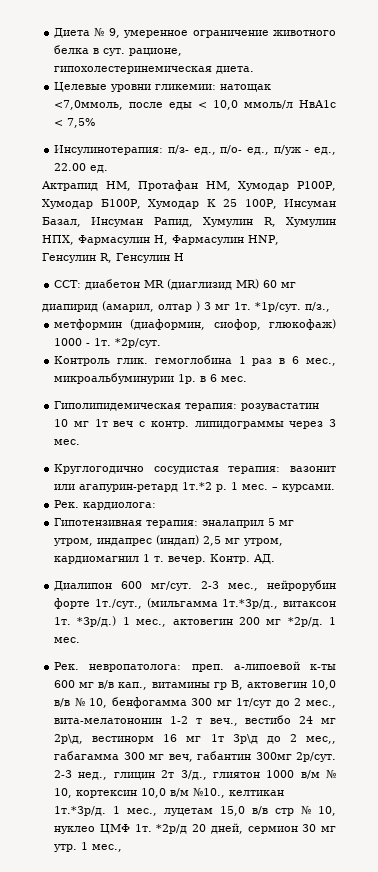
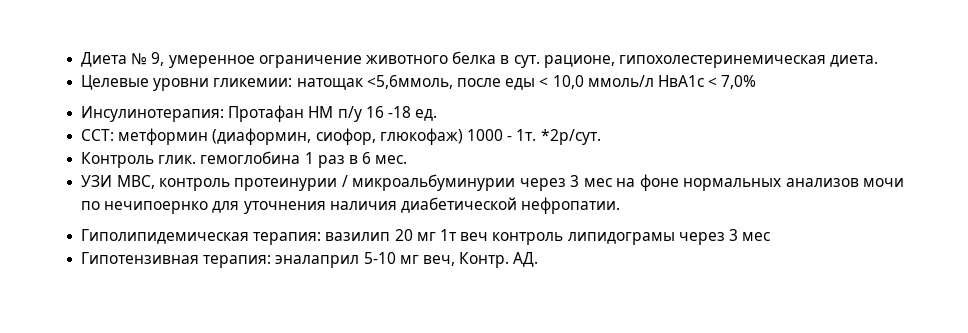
[54,100,124,110] <7,0ммоль, -> [366,75,453,89] <5,6ммоль,
[67,118,96,128] 7,5% -> [721,75,757,89] 7,0%
[167,145,336,155] [54,163,109,173] [42,180,336,191] [42,199,336,209] [42,217,336,227] [42,235,279,245] [42,253,184,263] [54,279,297,290] [42,301,330,312] п/з- ед., п/о- ед., п/уж - ед., 22.00 ед. // Актрапид НМ, Протафан НМ, Хумодар Р100Р, Хумодар Б100Р, Хумодар К 25 100Р, Инсуман Базал, Инсуман Рапид, Хумулин R, Хумулин НПХ, Фармасулин Н, Фармасулин НNР, Генсулин R, Генсулин Н // ССТ: диабетон МR (диаглизид МR) 60 мг // диапирид (амарил, олтар ) 3 мг 1т. *1р/сут. п/з., // -> [228,105,438,122] [81,129,115,141] Протафан НМ п/у 16 -18 ед. // ССТ:
[305,358,336,366] [54,373,248,384] мес., микроальбуминурии 1р. в 6 мес. -> [375,155,408,164] [81,174,905,191] [81,197,621,214] мес. // УЗИ МВС, контроль протеинурии / микроальбуминурии через 3 мес на фоне нормальных анализов мочи по нечипоернко для уточнения наличия диабетической нефропатии.
[241,403,320,411] [54,419,69,427] розувастатин 10 -> [325,229,413,241] вазилип 20
[139,419,336,429] [54,439,81,445] [54,464,336,474] [54,482,336,492] [54,500,157,510] [54,518,295,528] [54,535,284,546] [54,554,276,564] [54,580,336,591] [54,598,336,609] [54,616,337,627] [54,637,81,643] [54,661,336,672] [54,680,336,690] [54,697,337,708] [54,715,336,726] [54,734,337,744] [54,751,336,762] [54,769,337,780] [54,787,285,798] [54,805,337,816] [54,823,337,834] [54,842,123,852] с контр. липидограммы через 3 мес. // Круглогодично сосудистая терапия: вазонит или агапурин-ретард 1т.*2 р. 1 мес. – курсами. // Рек. кардиолога: // Гипотензивная терапия: эналаприл 5 мг утром, индапрес (индап) 2,5 мг утром, кардиомагнил 1 т. вечер. Контр. АД. // Диалипон 600 мг/сут. 2-3 мес., нейрорубин форте 1т./сут., (мильгамма 1т.*3р/д., витаксон 1т. *3р/д.) 1 мес., актовегин 200 мг *2р/д. 1 мес. // Рек. невропатолога: преп. а-липоевой к-ты 600 мг в/в кап., витамины гр В, актовегин 10,0 в/в № 10, бенфогамма 300 мг 1т/сут до 2 мес., вита-мелатононин 1-2 т веч., вестибо 24 мг 2р\д, вестинорм 16 мг 1т 3р\д до 2 мес,, габагамма 300 мг веч, габантин 300мг 2р/сут. 2-3 нед., глицин 2т 3/д., глиятон 1000 в/м № 10, кортексин 10,0 в/м №10., келтикан 1т.*3р/д. 1 мес., луцетам 15,0 в/в стр № 10, нуклео ЦМФ 1т. *2р/д 20 дней, сермион 30 мг утр. 1 мес., -> [492,229,771,245] [81,252,539,268] контроль липидограмы через 3 мес // Гипотензивная терапия: эналаприл 5-10 мг веч, Контр. АД.

